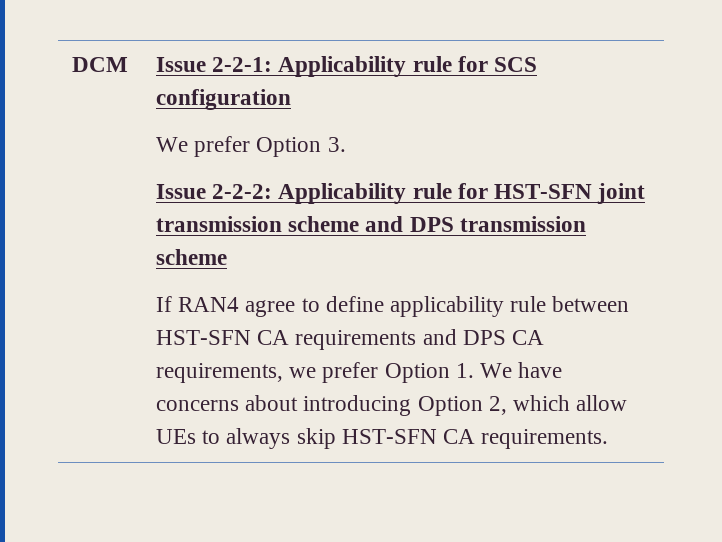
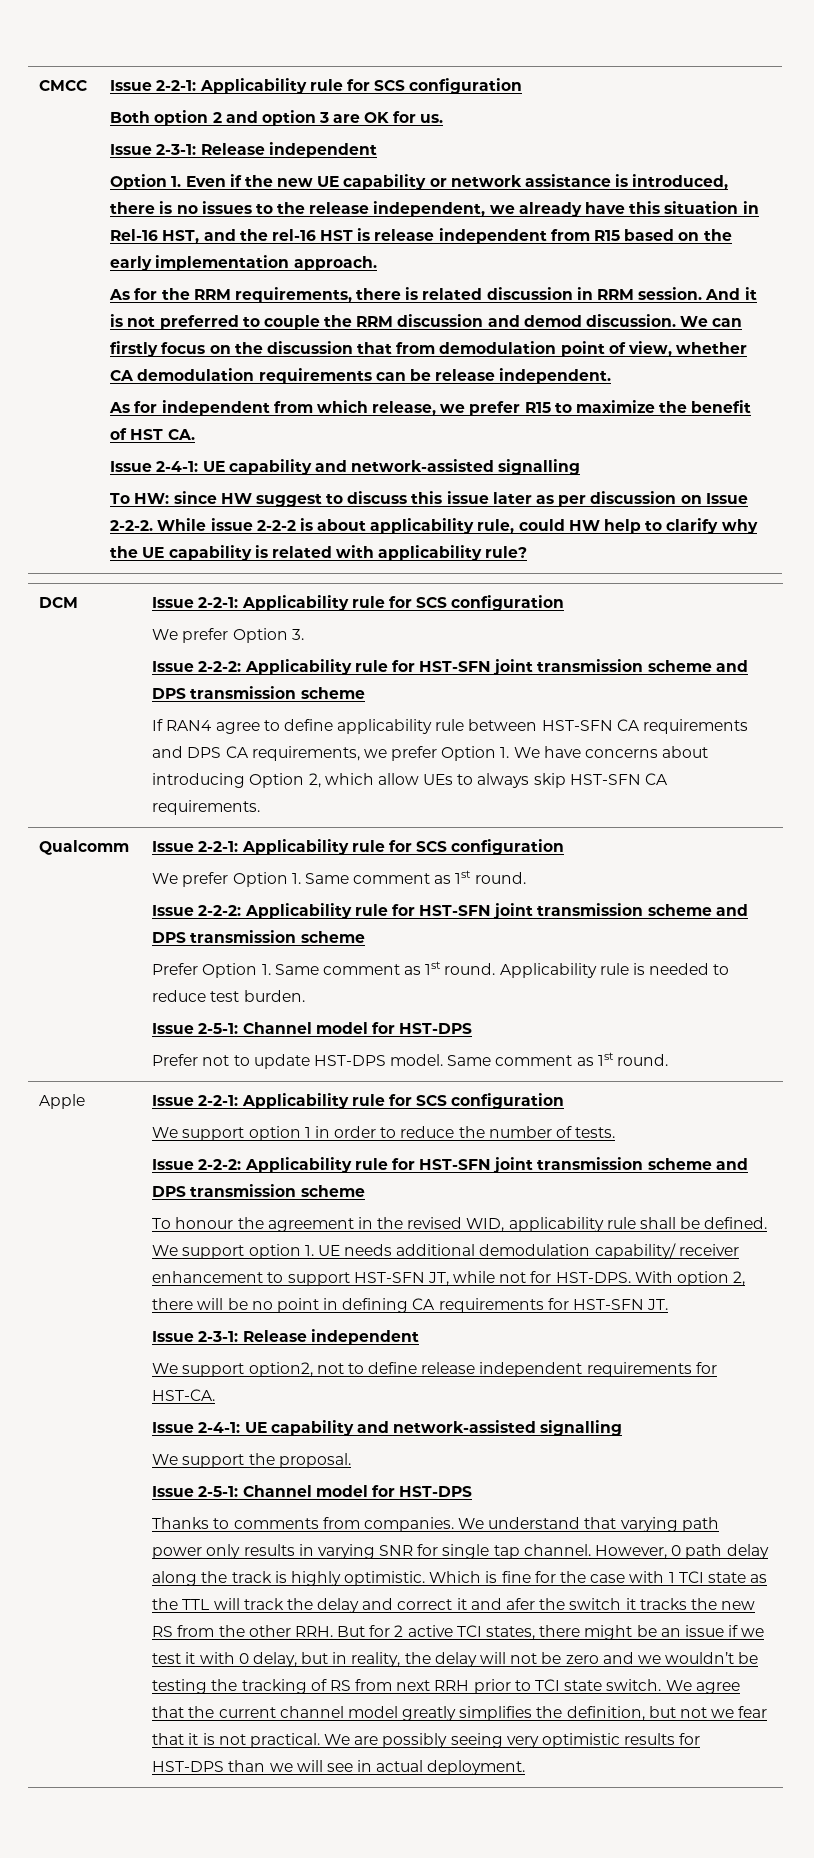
(71, 64) none -> [39,80,88,91] [110,78,523,94] [110,110,443,126] [110,142,377,158] [110,174,729,190] [110,201,759,217] [110,228,732,244] [110,255,377,271] [109,287,757,303] [110,314,743,330] [110,341,748,357] [110,368,612,384] [109,400,752,416] [110,428,195,440] [110,459,581,475] [110,491,748,507] [110,518,758,534] [110,545,528,561] CMCC | Issue 2-2-1: Applicability rule for SCS configuration // Both option 2 and option 3 are OK for us. // Issue 2-3-1: Release independent // Option 1. Even if the new UE capability or network assistance is introduced, there is no issues to the release independent, we already have this situation in Rel-16 HST, and the rel-16 HST is release independent from R15 based on the early implementation approach. // As for the RRM requirements, there is related discussion in RRM session. And it is not preferred to couple the RRM discussion and demod discussion. We can firstly focus on the discussion that from demodulation point of view, whether CA demodulation requirements can be release independent. // As for independent from which release, we prefer R15 to maximize the benefit of HST CA. // Issue 2-4-1: UE capability and network-assisted signalling // To HW: since HW suggest to discuss this issue later as per discussion on Issue 2-2-2. While issue 2-2-2 is about applicability rule, could HW help to clarify why the UE capability is related with applicability rule? //
(609, 439) none -> [39,840,130,855] [152,839,565,855] [152,870,526,887] [152,903,748,919] [152,930,365,943] [152,961,730,978] [152,990,305,1002] [152,1022,473,1034] [152,1052,668,1069] [39,1094,86,1109] [152,1093,565,1109] [152,1126,616,1141] [152,1157,748,1173] [152,1184,365,1197] [152,1217,768,1232] [152,1243,739,1259] [152,1271,746,1286] [152,1298,669,1313] [152,1329,419,1345] [152,1362,717,1377] [152,1389,216,1401] [152,1420,623,1436] [152,1453,351,1468] [152,1485,473,1497] [152,1517,719,1532] [152,1544,769,1559] [152,1571,768,1586] [152,1598,756,1613] [152,1625,765,1640] [152,1652,759,1667] [152,1679,740,1694] [152,1706,768,1721] [152,1733,701,1748] [152,1760,526,1775] // Qualcomm | Issue 2-2-1: Applicability rule for SCS configuration // We prefer Option 1. Same comment as 1st round. // Issue 2-2-2: Applicability rule for HST-SFN joint transmission scheme and DPS transmission scheme // Prefer Option 1. Same comment as 1st round. Applicability rule is needed to reduce test burden. // Issue 2-5-1: Channel model for HST-DPS // Prefer not to update HST-DPS model. Same comment as 1st round. // Apple | Issue 2-2-1: Applicability rule for SCS configuration // We support option 1 in order to reduce the number of tests. // Issue 2-2-2: Applicability rule for HST-SFN joint transmission scheme and DPS transmission scheme // To honour the agreement in the revised WID, applicability rule shall be defined. We support option 1. UE needs additional demodulation capability/ receiver enhancement to support HST-SFN JT, while not for HST-DPS. With option 2, there will be no point in defining CA requirements for HST-SFN JT. // Issue 2-3-1: Release independent // We support option2, not to define release independent requirements for HST-CA. // Issue 2-4-1: UE capability and network-assisted signalling // We support the proposal. // Issue 2-5-1: Channel model for HST-DPS // Thanks to comments from companies. We understand that varying path power only results in varying SNR for single tap channel. However, 0 path delay along the track is highly optimistic. Which is fine for the case with 1 TCI state as the TTL will track the delay and correct it and afer the switch it tracks the new RS from the other RRH. But for 2 active TCI states, there might be an issue if we test it with 0 delay, but in reality, the delay will not be zero and we wouldn’t be testing the tracking of RS from next RRH prior to TCI state switch. We agree that the current channel model greatly simplifies the definition, but not we fear that it is not practical. We are possibly seeing very optimistic results for HST-DPS than we will see in actual deployment.

